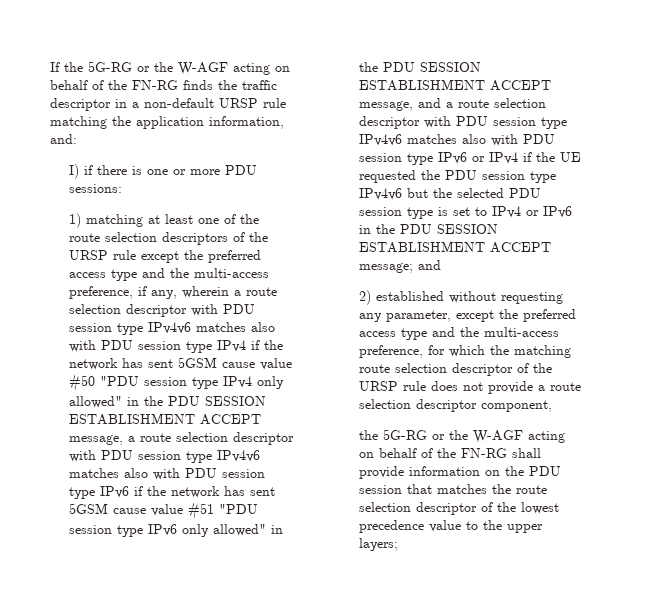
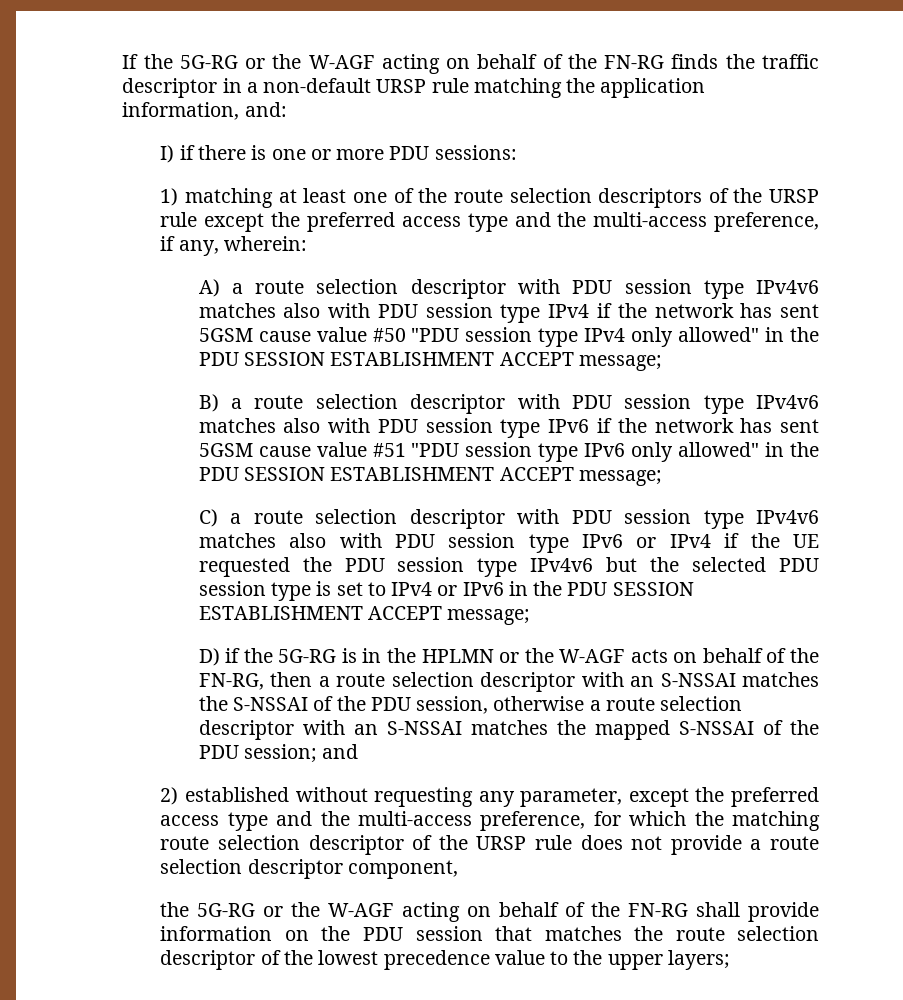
[182,286,230,298] wherein -> [224,236,308,251] [198,279,220,297] wherein: // A)
[69,435,124,445] message, -> [578,355,662,371] [198,394,219,412] message; // B)
[359,98,442,111] message, and -> [578,470,662,486] [198,509,218,527] message; // C)
(414, 268) none -> [198,648,819,666] [198,672,820,692] [198,696,743,714] [198,720,819,740] [198,744,317,763] // D) if the 5G-RG is in the HPLMN or the W-AGF acts on behalf of the FN-RG, then a route selection descriptor with an S-NSSAI matches the S-NSSAI of the PDU session, otherwise a route selection descriptor with an S-NSSAI matches the mapped S-NSSAI of the PDU session;

